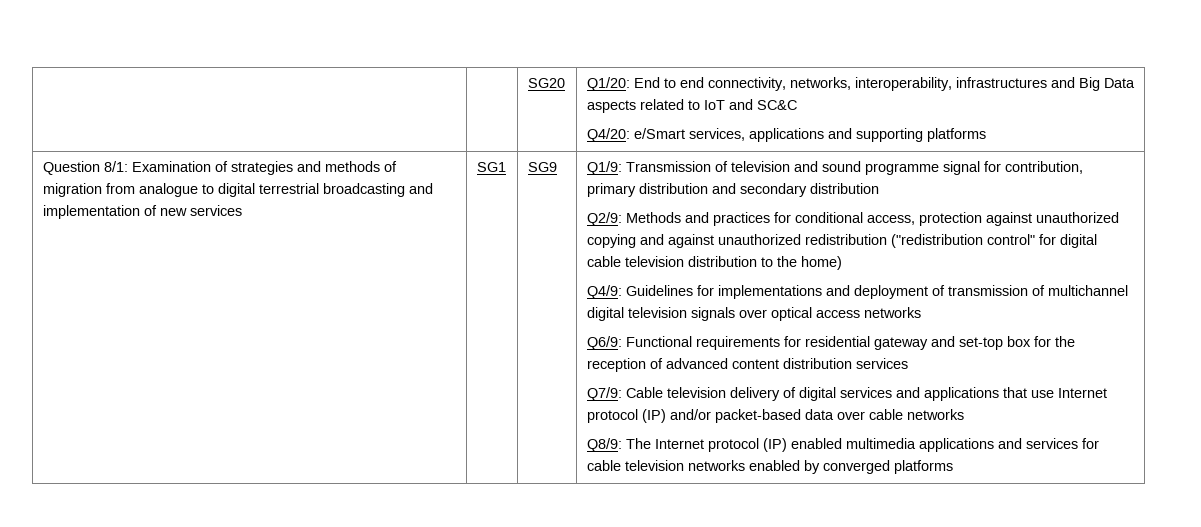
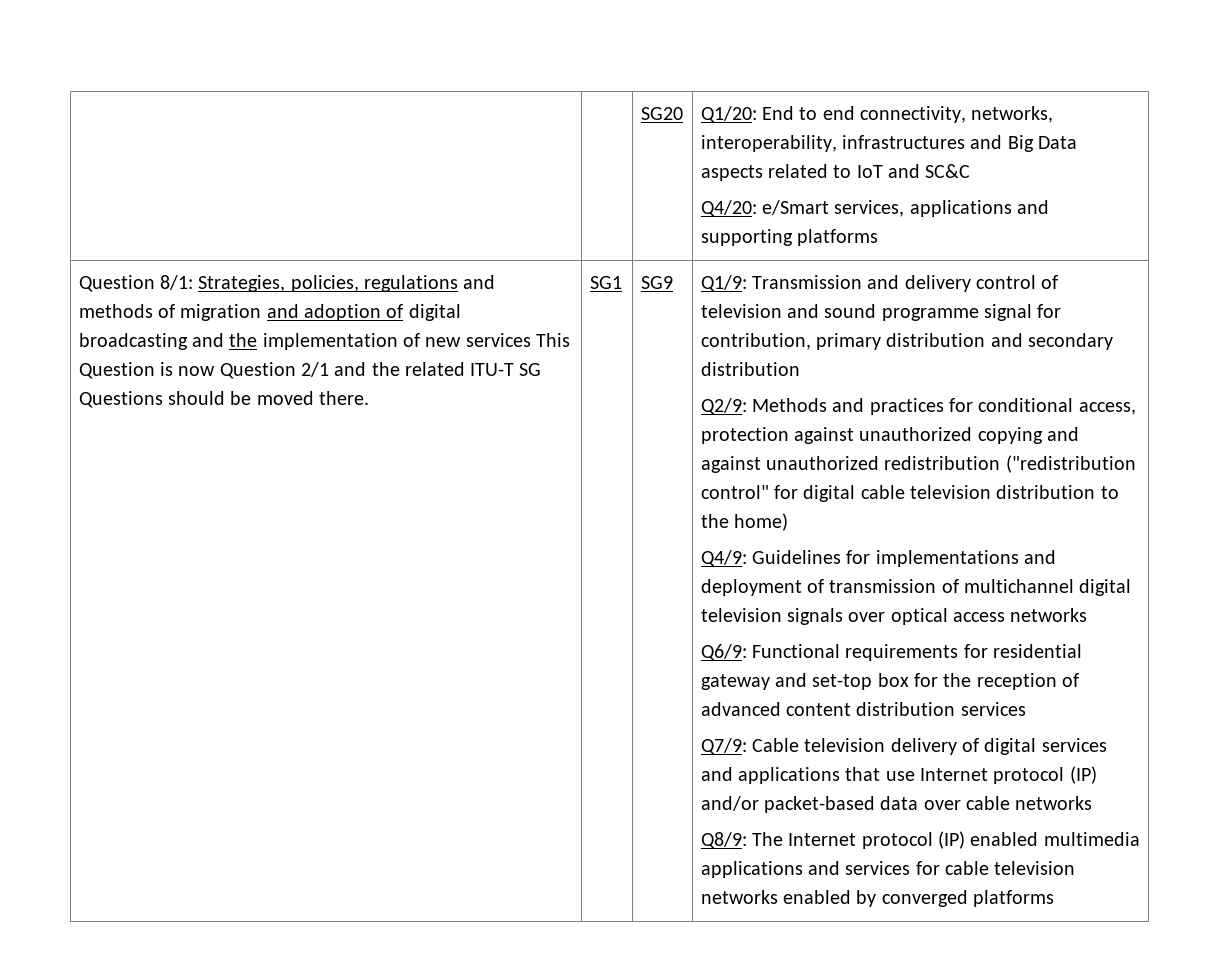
[131,161,293,175] Examination of strategies -> [198,275,459,292] Strategies, policies, regulations
[105,183,319,197] from analogue to digital terrestrial -> [266,304,461,321] and adoption of digital
(433, 188) none -> [229,333,258,347] the
(242, 210) none -> [535,333,570,347] [78,362,542,379] [78,391,370,408] This Question is now Question 2/1 and the related ITU-T SG Questions should be moved there.
(711, 166) none -> [867,275,1037,292] and delivery control

